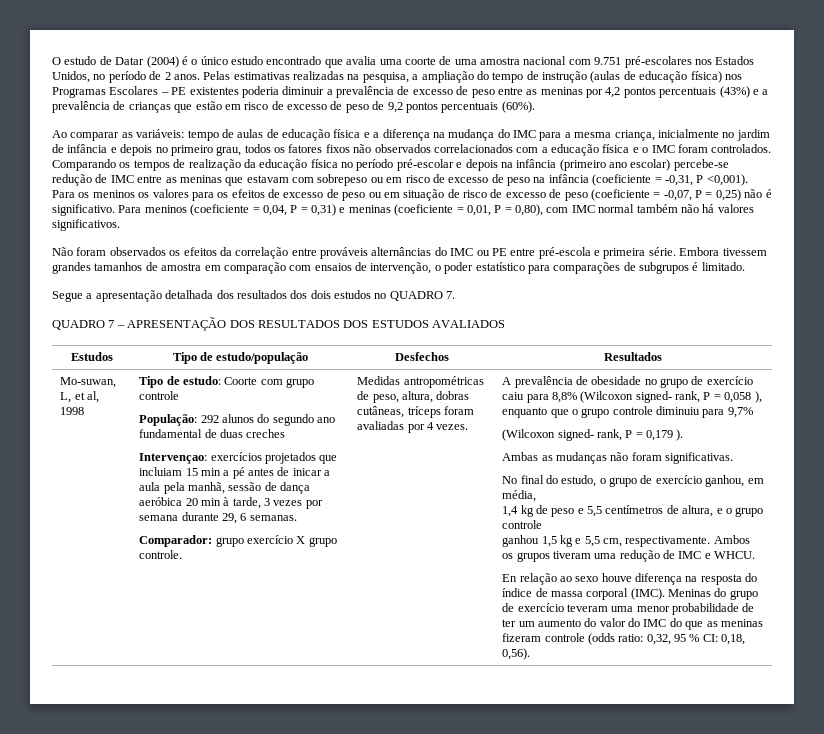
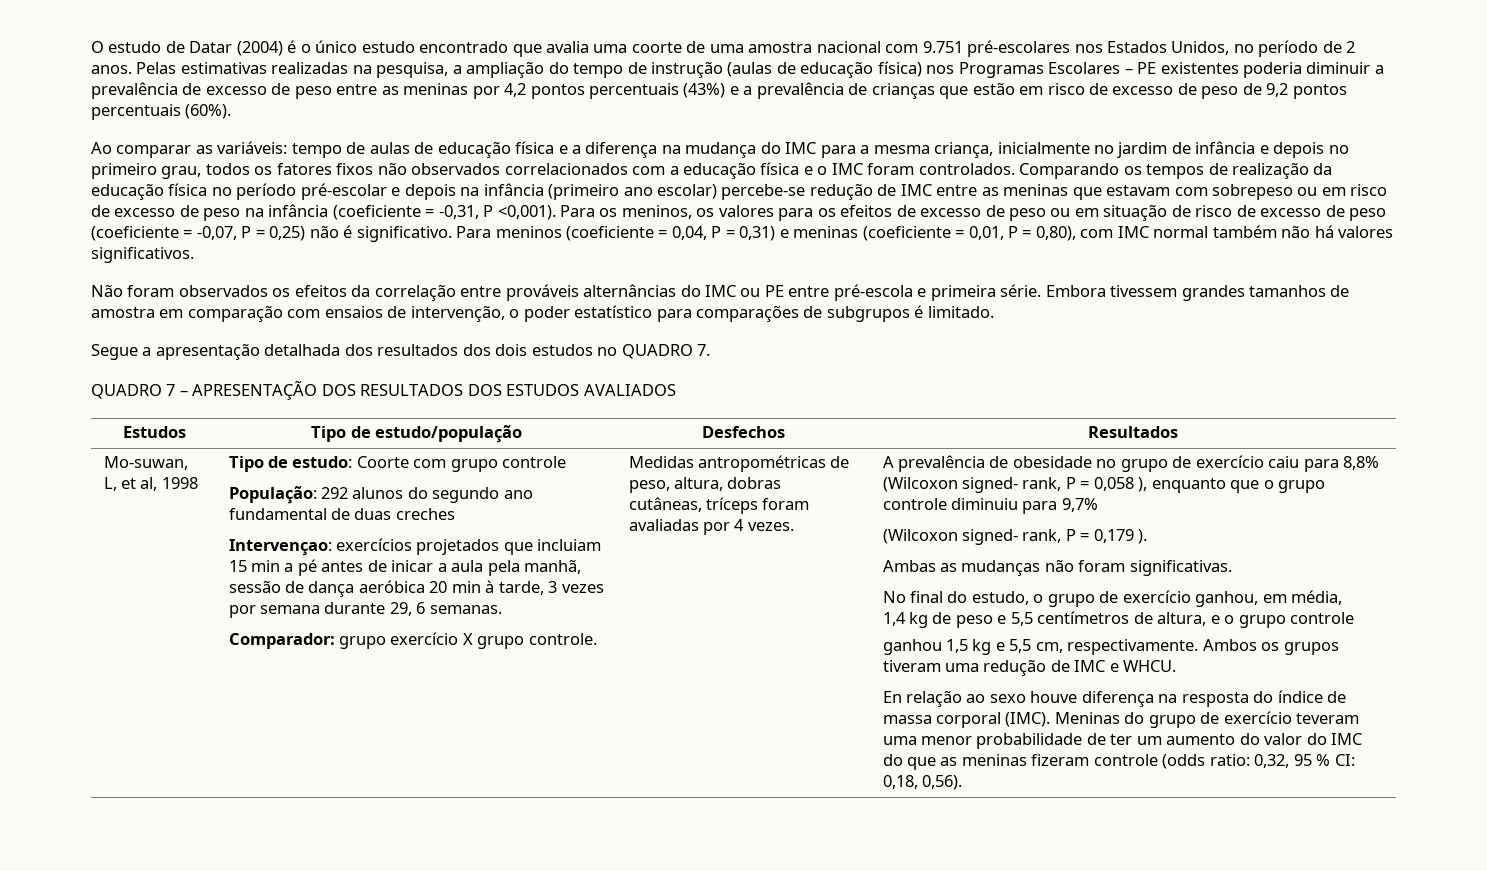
[92,190,135,198] meninos -> [621,205,692,219] meninos,

